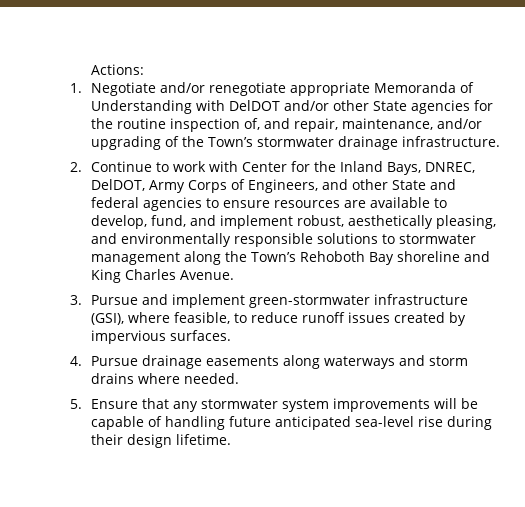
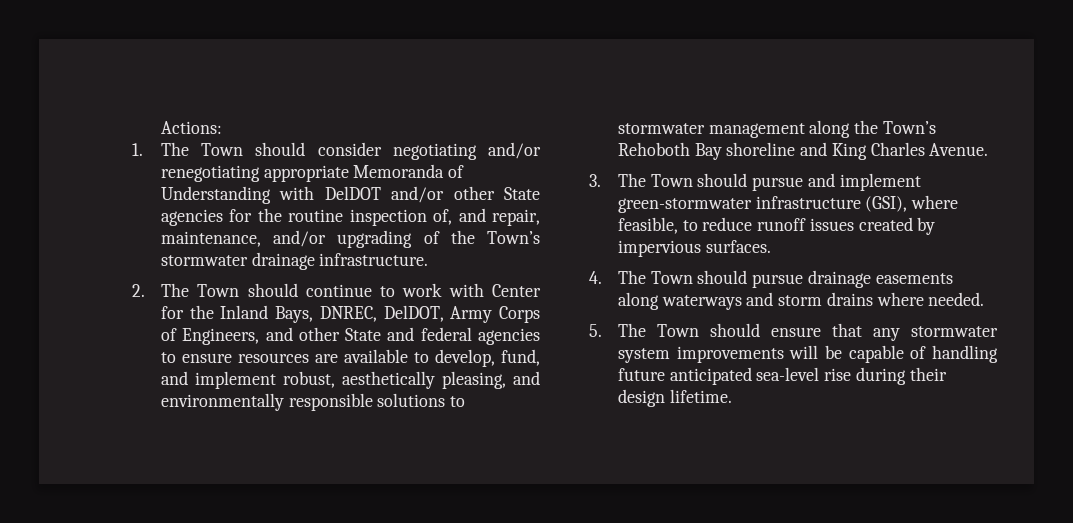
[91,82,287,96] Negotiate and/or renegotiate -> [160,142,541,160] [160,165,260,182] The Town should consider negotiating and/or renegotiating
[91,161,153,172] Continue -> [160,283,372,297] The Town should continue
[91,295,139,305] Pursue -> [617,173,804,191] The Town should pursue
[91,356,139,366] Pursue -> [617,270,804,288] The Town should pursue
[91,399,139,409] Ensure -> [617,323,821,337] The Town should ensure

